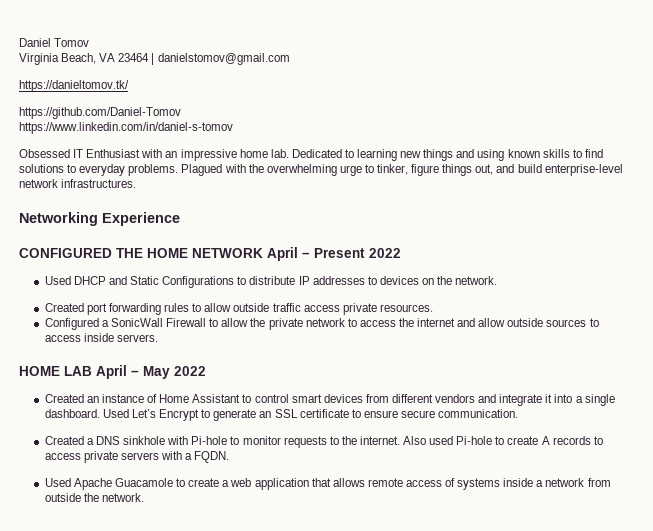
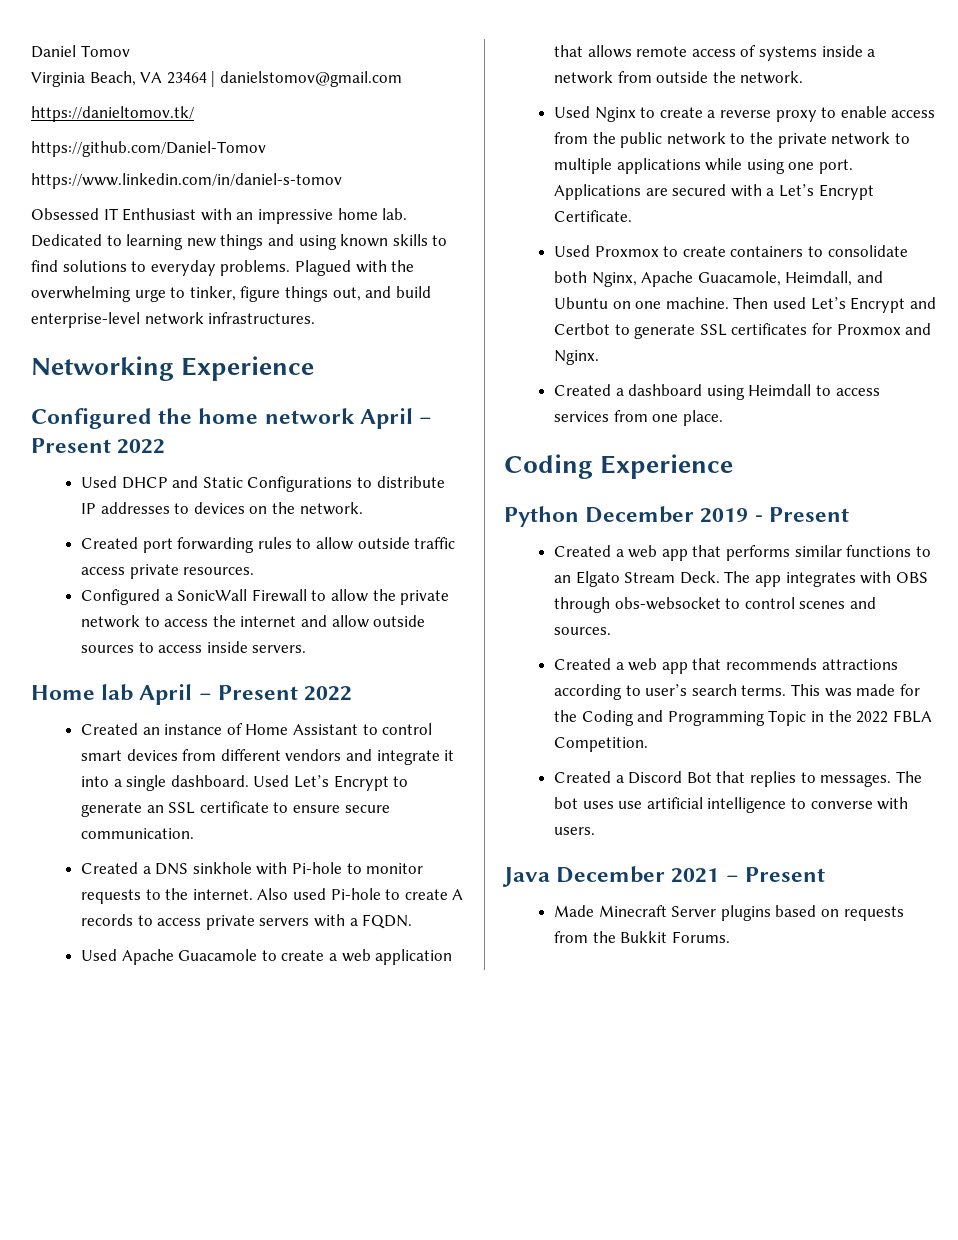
[19,248,263,258] CONFIGURED THE HOME NETWORK -> [31,408,355,429] Configured the home network
[19,365,170,379] HOME LAB April – May -> [31,684,298,705] Home lab April – Present
(144, 497) none -> [554,106,936,122] [554,132,910,148] [554,158,853,174] [554,184,874,200] [554,210,633,222] [554,245,908,257] [554,271,883,287] [554,297,936,313] [554,323,932,339] [554,350,600,365] [554,384,880,400] [554,410,723,426] [504,454,734,479] [504,506,849,527] [554,545,931,561] [554,571,928,587] [554,597,876,613] [554,627,612,635] [554,658,898,674] [554,684,920,700] [554,710,932,726] [554,737,649,752] [554,771,922,787] [554,797,909,813] [554,827,596,835] [502,866,825,887] [554,905,904,921] [554,931,730,943] // Used Nginx to create a reverse proxy to enable access from the public network to the private network to multiple applications while using one port. Applications are secured with a Let’s Encrypt Certificate. // Used Proxmox to create containers to consolidate both Nginx, Apache Guacamole, Heimdall, and Ubuntu on one machine. Then used Let’s Encrypt and Certbot to generate SSL certificates for Proxmox and Nginx. // Created a dashboard using Heimdall to access services from one place. // Coding Experience // Python December 2019 - Present // Created a web app that performs similar functions to an Elgato Stream Deck. The app integrates with OBS through obs-websocket to control scenes and sources. // Created a web app that recommends attractions according to user’s search terms. This was made for the Coding and Programming Topic in the 2022 FBLA Competition. // Created a Discord Bot that replies to messages. The bot uses use artificial intelligence to converse with users. // Java December 2021 – Present // Made Minecraft Server plugins based on requests from the Bukkit Forums.

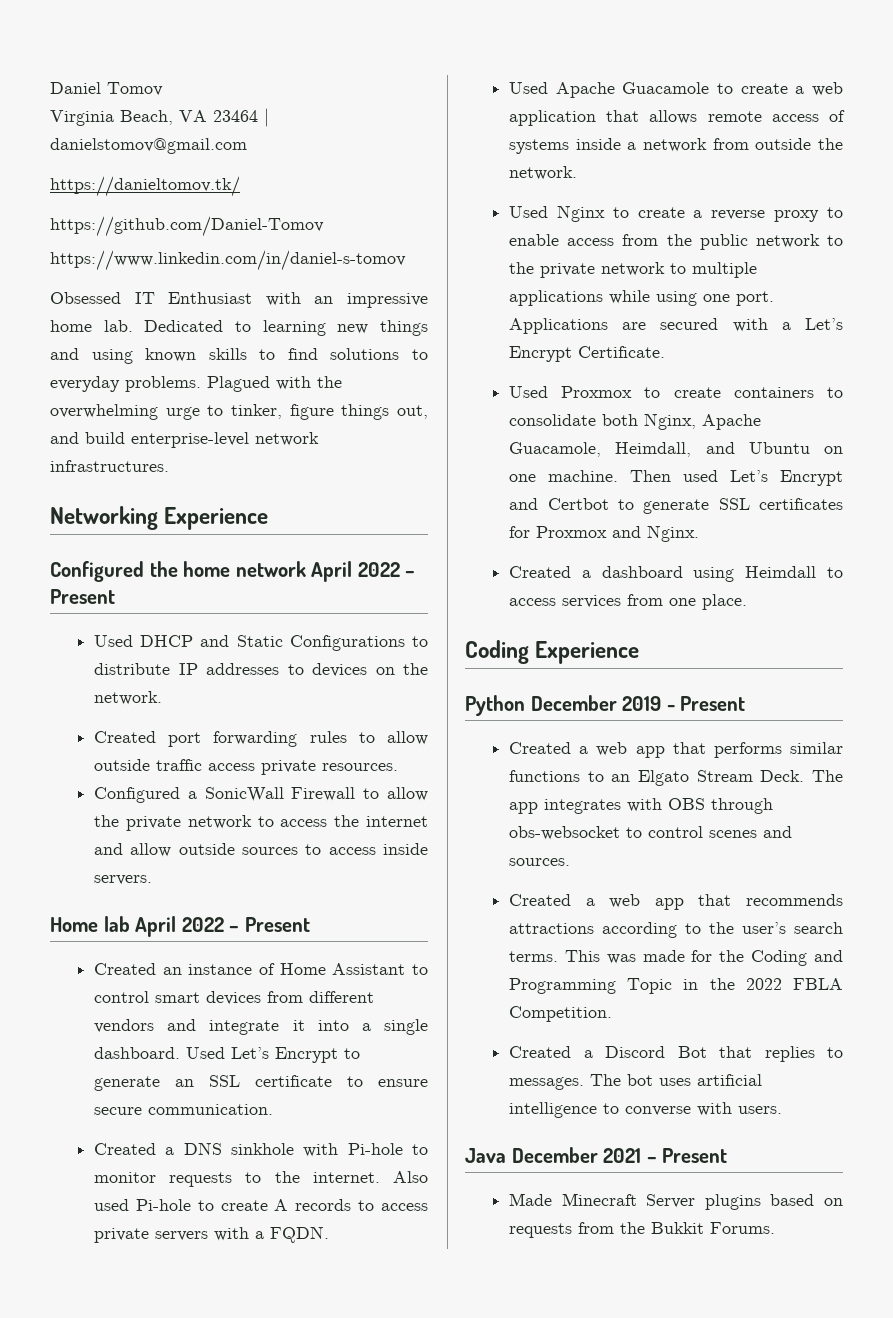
[419,417,433,424] [31,438,166,454] – Present 2022 -> [357,562,416,577] [50,589,115,604] 2022 – Present
[198,685,353,701] – Present 2022 -> [181,917,310,932] 2022 – Present
(641, 690) none -> [709,922,735,934] the
[618,801,643,809] use -> (692, 1082) none

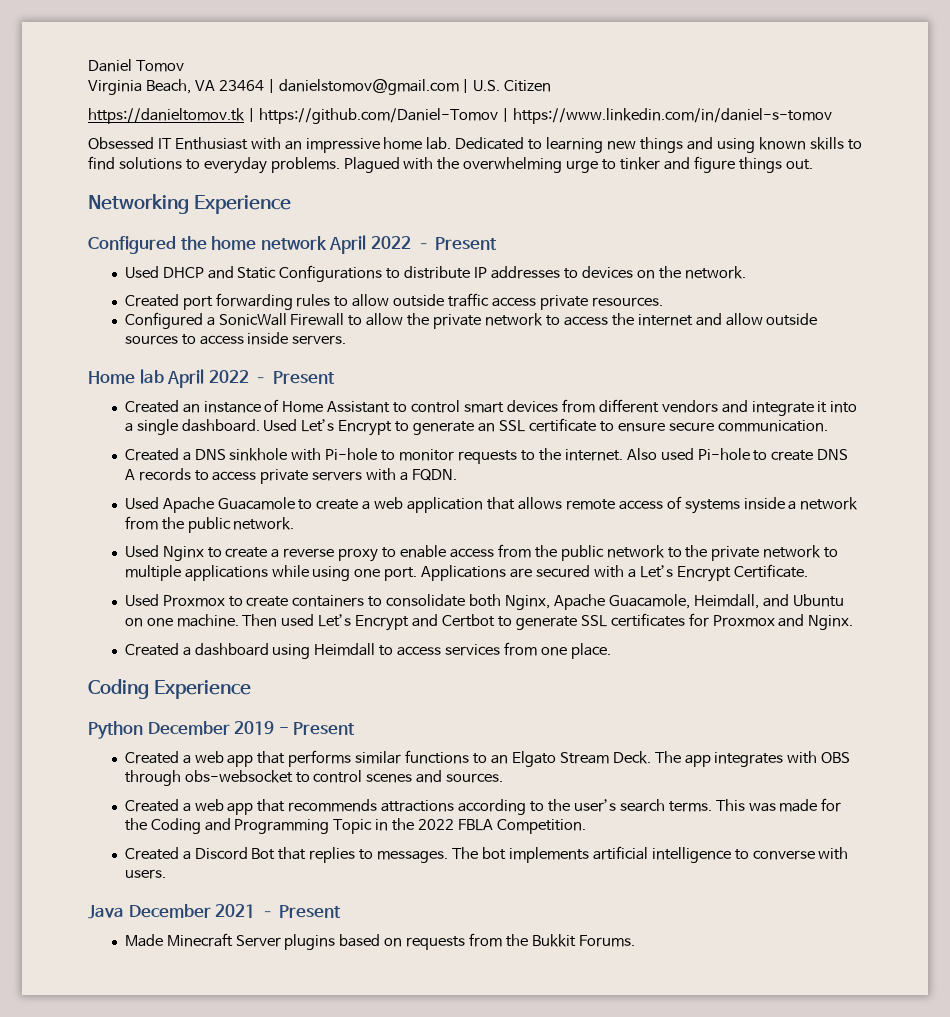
[50,176,240,197] // https://danieltomov.tk/ // -> [462,79,552,93] [88,108,255,124] | U.S. Citizen // https://danieltomov.tk |
(324, 226) // -> [501,108,509,122] |
[231,404,428,420] [50,432,319,448] [50,460,169,472] tinker, figure things out, and build enterprise-level network infrastructures. -> [620,156,813,173] tinker and figure things out.
(268, 1205) none -> [817,449,849,460] DNS
[755,138,843,150] outside the -> [161,517,231,533] the public
[659,1078,692,1086] uses -> [508,847,589,863] implements

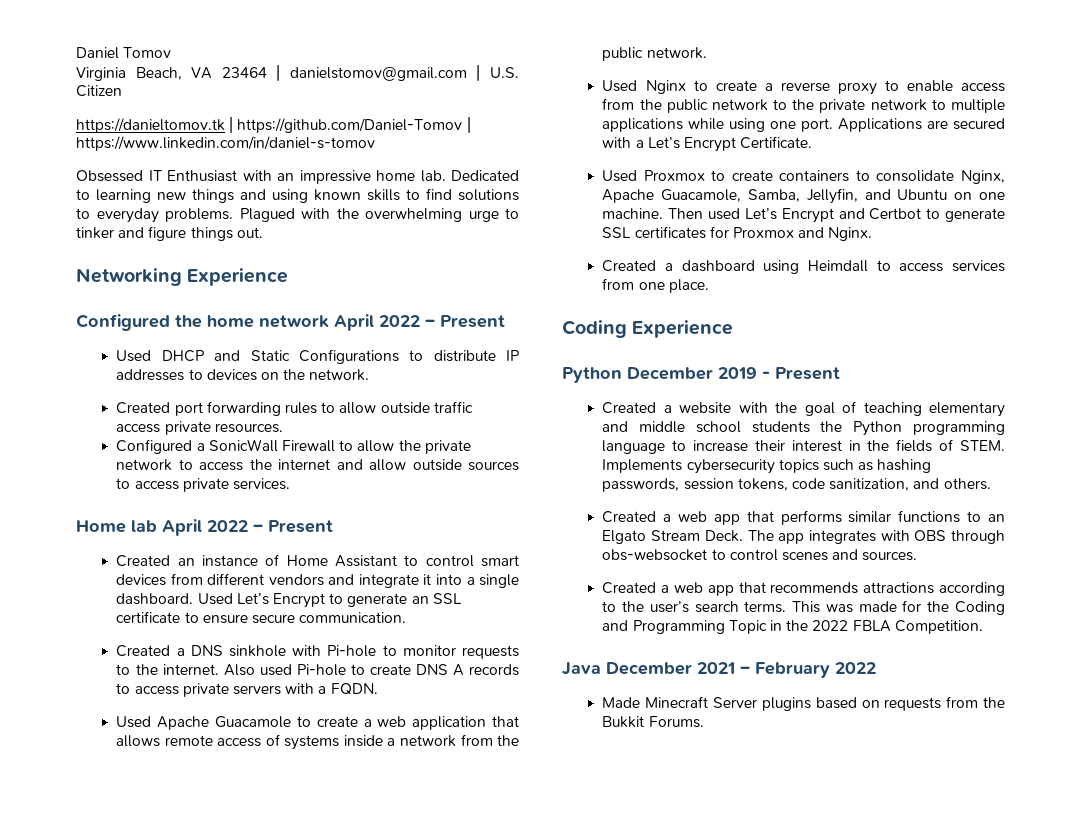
[247,332,347,345] inside servers. -> [182,478,290,492] private services.
[469,594,502,607] both -> (955, 176) none
[693,594,759,609] Heimdall, -> [748,188,858,204] Samba, Jellyfin,
(356, 728) none -> [602,401,1005,417] [602,421,1005,436] [602,439,1005,454] [602,459,932,474] [602,478,991,492] // Created a website with the goal of teaching elementary and middle school students the Python programming language to increase their interest in the fields of STEM. Implements cybersecurity topics such as hashing passwords, session tokens, code sanitization, and others.
[124,846,849,863] [124,869,166,879] // Created a Discord Bot that replies to messages. The bot implements artificial intelligence to converse with users. -> (983, 627) none
[279,905,342,918] Present -> [755,662,876,678] February 2022

